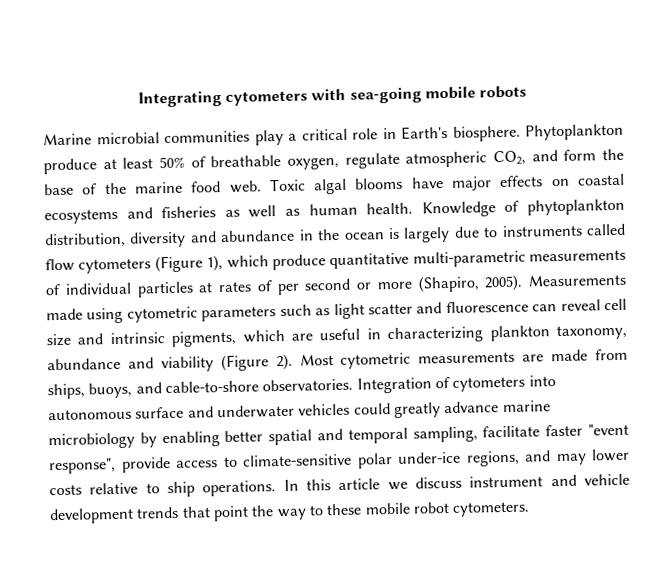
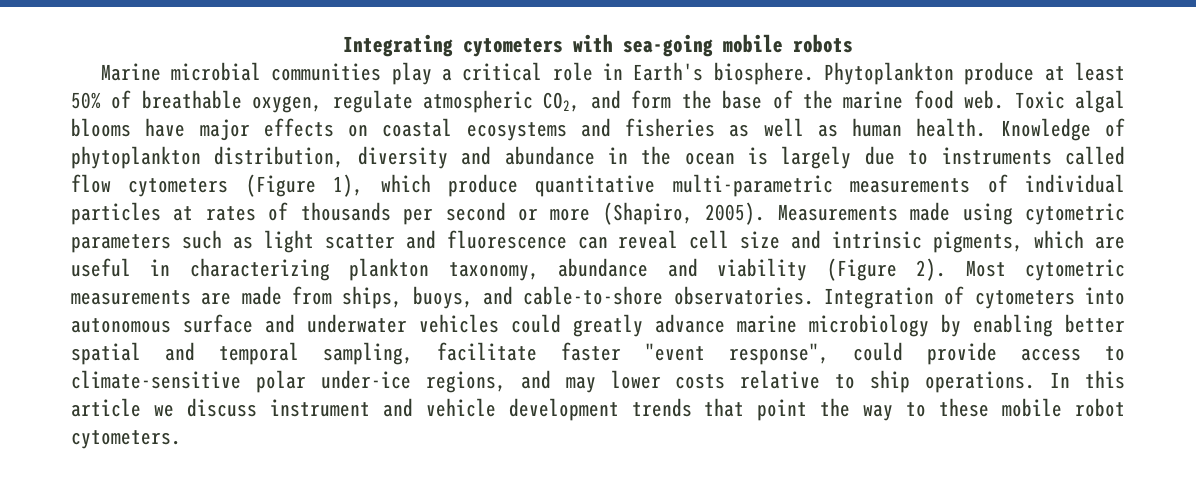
(273, 286) none -> [300,202,391,221] thousands
(116, 466) none -> [853,342,903,361] could

